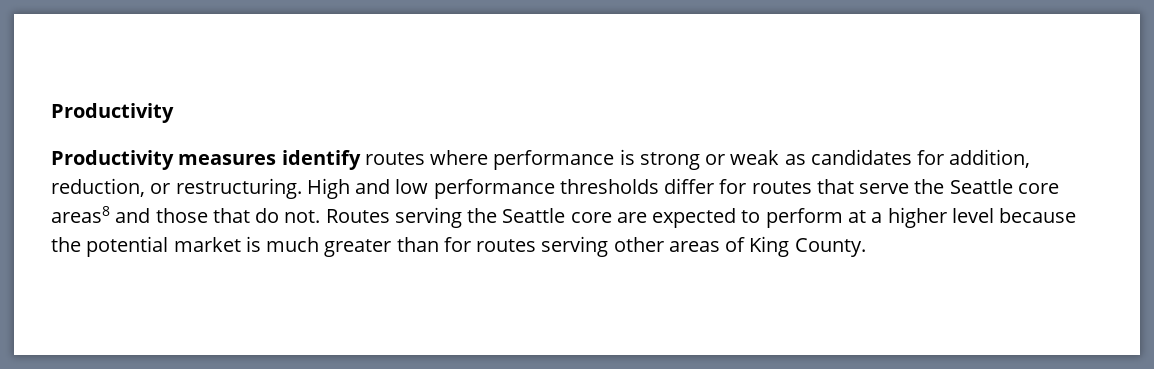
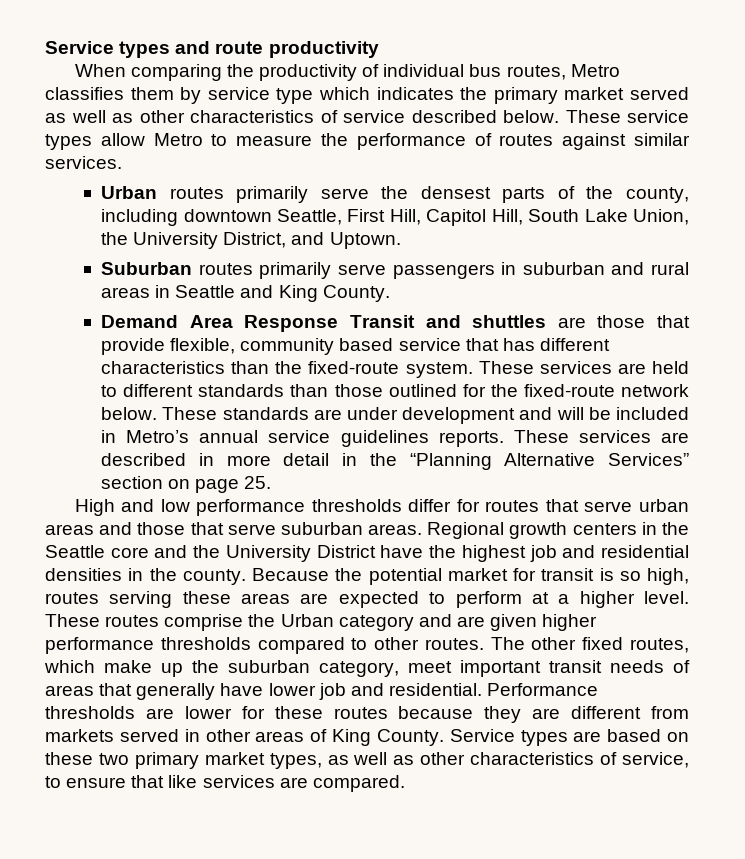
[51,103,174,123] [51,149,1031,170] [51,178,302,199] Productivity // Productivity measures identify routes where performance is strong or weak as candidates for addition, reduction, or restructuring. -> [45,41,379,58] [74,64,620,81] [45,87,690,104] [45,110,689,123] [45,133,690,150] [45,156,122,169] [101,186,689,203] [101,209,690,226] [101,232,401,249] [101,262,690,279] [101,285,390,302] [101,315,691,332] [101,338,611,355] [101,361,690,378] [101,384,689,397] [101,407,689,424] [101,430,689,447] [101,453,690,470] [101,476,272,493] Service types and route productivity // When comparing the productivity of individual bus routes, Metro classifies them by service type which indicates the primary market served as well as other characteristics of service described below. These service types allow Metro to measure the performance of routes against similar services. // Urban routes primarily serve the densest parts of the county, including downtown Seattle, First Hill, Capitol Hill, South Lake Union, the University District, and Uptown. // Suburban routes primarily serve passengers in suburban and rural areas in Seattle and King County. // Demand Area Response Transit and shuttles are those that provide flexible, community based service that has different characteristics than the fixed-route system. These services are held to different standards than those outlined for the fixed-route network below. These standards are under development and will be included in Metro’s annual service guidelines reports. These services are described in more detail in the “Planning Alternative Services” section on page 25. //
[914,179,1059,194] [51,206,612,228] the Seattle core areas8 and those that do not. Routes serving the Seattle core -> [639,499,690,512] [45,522,689,539] [45,545,690,562] [45,568,689,585] [45,591,291,608] urban areas and those that serve suburban areas. Regional growth centers in the Seattle core and the University District have the highest job and residential densities in the county. Because the potential market for transit is so high, routes serving these areas
[951,208,1077,223] [51,236,609,257] level because the potential market is much greater than for routes serving -> [644,591,689,604] [45,614,598,631] [45,637,689,654] [44,660,690,677] [45,683,599,700] [45,706,689,723] [45,729,200,742] level. These routes comprise the Urban category and are given higher performance thresholds compared to other routes. The other fixed routes, which make up the suburban category, meet important transit needs of areas that generally have lower job and residential. Performance thresholds are lower for these routes because they are different from markets served in
(866, 247) none -> [449,729,690,746] [45,752,689,769] [45,775,405,792] Service types are based on these two primary market types, as well as other characteristics of service, to ensure that like services are compared.

